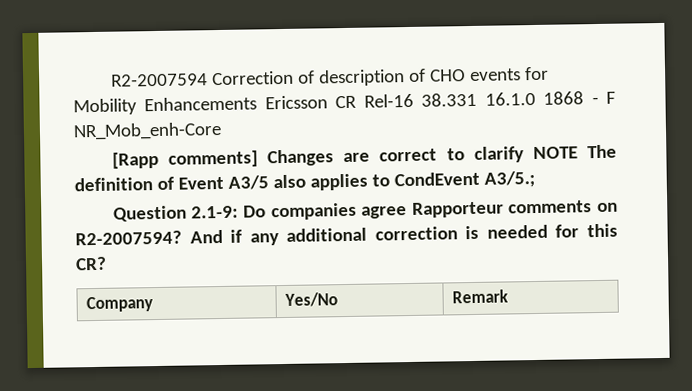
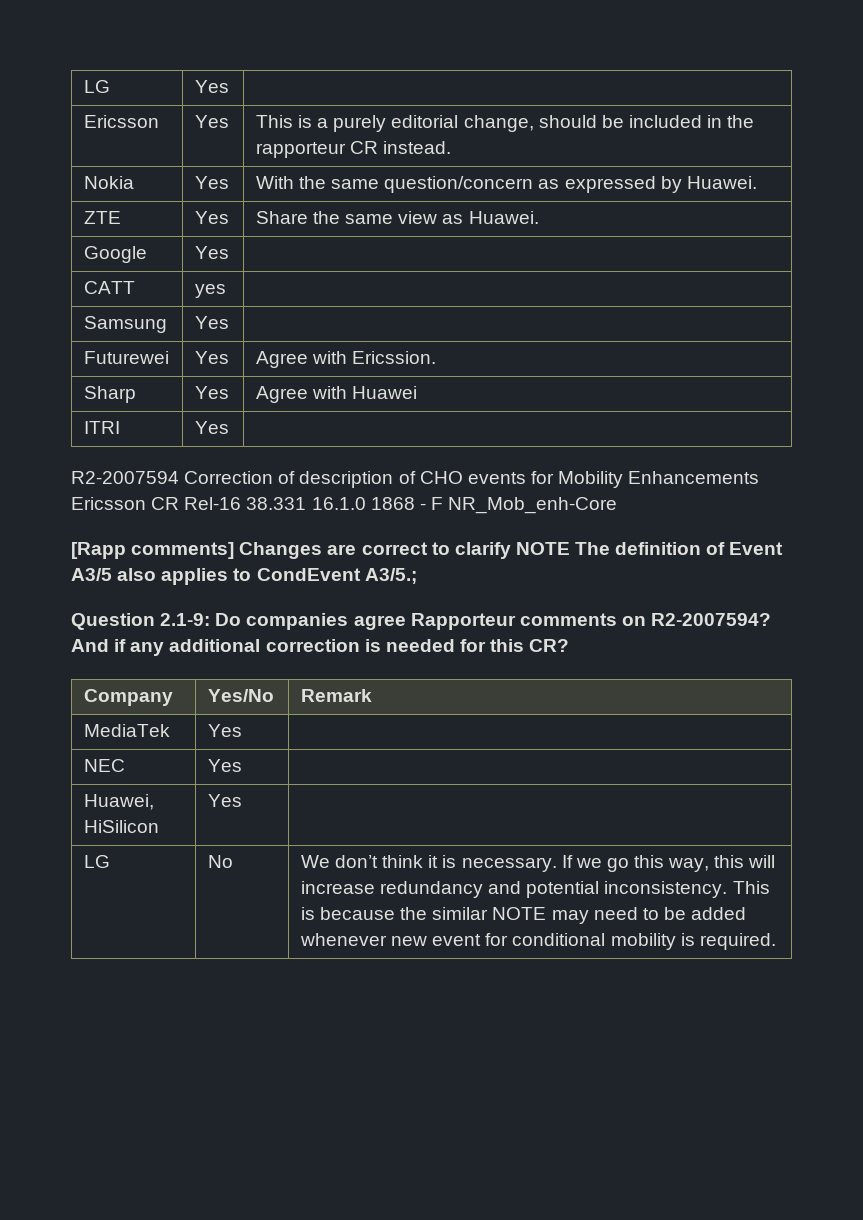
(110, 80) none -> [83,80,110,93] [194,80,229,93] [83,115,159,128] [194,115,229,128] [255,115,755,132] [255,141,452,158] [83,176,134,189] [194,176,229,189] [255,176,757,193] [83,211,121,224] [194,211,229,224] [255,211,539,224] [83,246,147,263] [194,246,229,259] [83,281,135,294] [194,284,226,298] [83,316,167,333] [194,316,229,329] [83,351,169,364] [194,351,229,364] [255,351,437,368] [83,386,136,403] [194,386,229,399] [255,386,418,403] [83,421,120,434] [194,421,229,434] LG | Yes | // Ericsson | Yes | This is a purely editorial change, should be included in the rapporteur CR instead. // Nokia | Yes | With the same question/concern as expressed by Huawei. // ZTE | Yes | Share the same view as Huawei. // Google | Yes | // CATT | yes | // Samsung | Yes | // Futurewei | Yes | Agree with Ericssion. // Sharp | Yes | Agree with Huawei // ITRI | Yes | //
(510, 296) none -> [83,724,170,737] [207,724,242,737] [83,759,125,772] [207,759,242,772] [83,794,154,810] [83,820,159,833] [207,794,242,807] [83,855,110,868] [207,855,233,868] [300,855,776,872] [300,881,770,898] [300,907,747,924] [299,933,776,950] // MediaTek | Yes | // NEC | Yes | // Huawei, HiSilicon | Yes | // LG | No | We don’t think it is necessary. If we go this way, this will increase redundancy and potential inconsistency. This is because the similar NOTE may need to be added whenever new event for conditional mobility is required.

